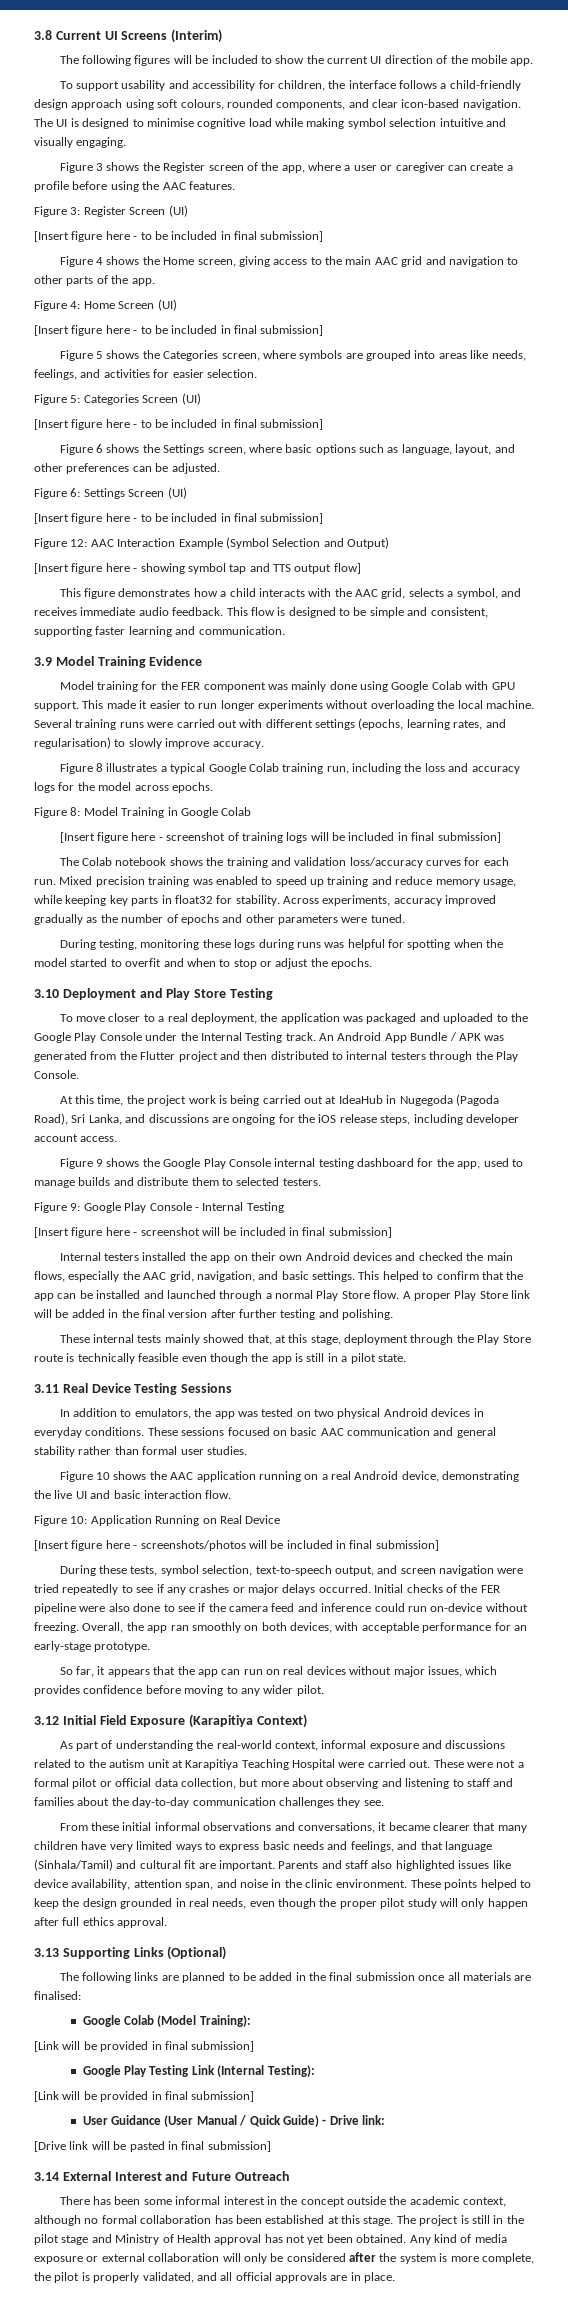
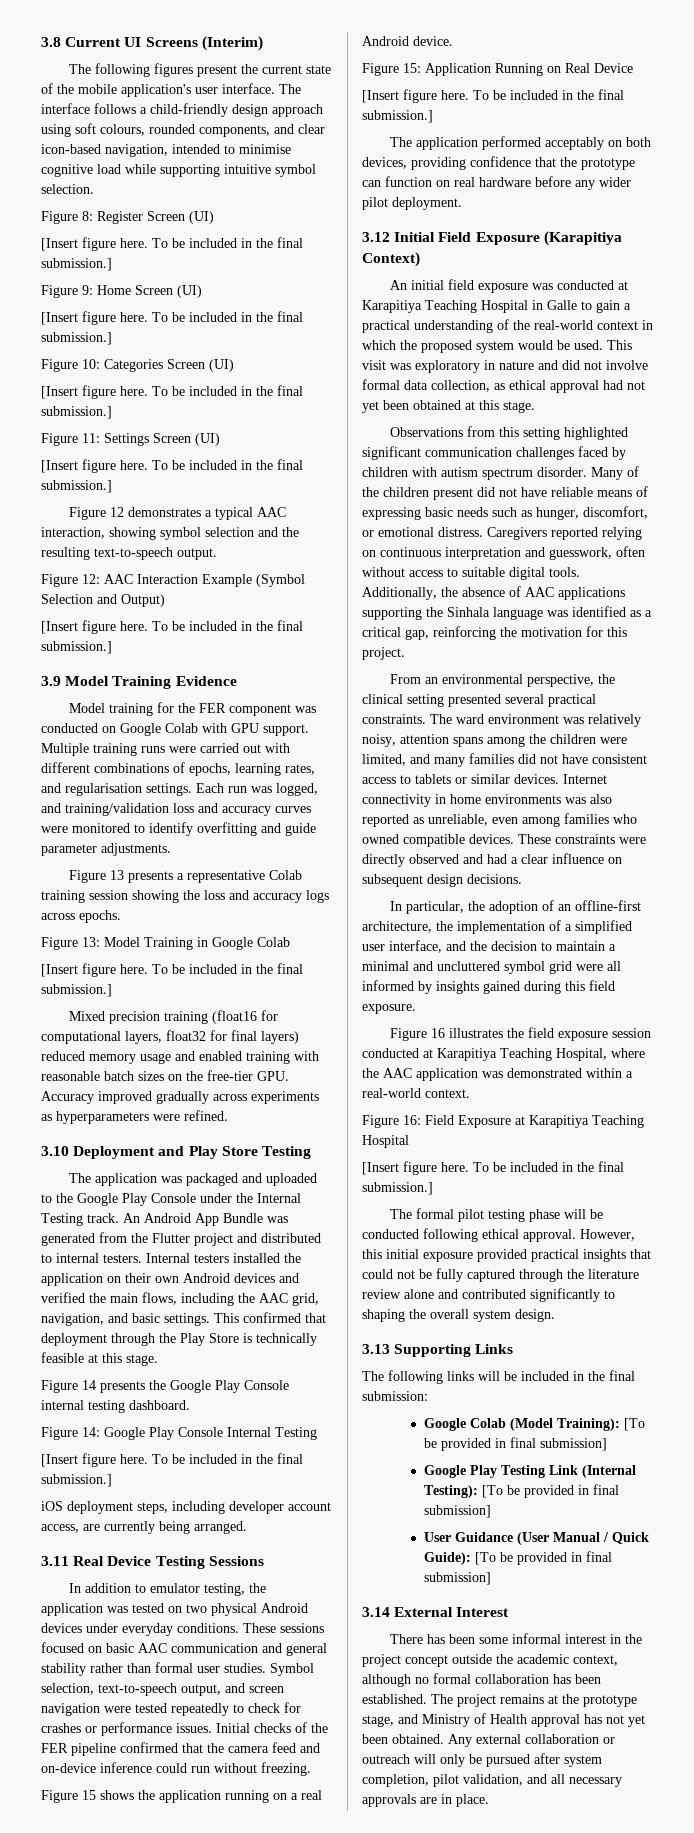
[173,55,534,66] [59,80,346,91] will be included to show the current UI direction of the mobile app. // To support usability and accessibility for children, the -> [197,64,332,77] [41,83,301,97] present the current state of the mobile application's user interface. The
[462,99,521,110] [34,118,130,129] navigation. The UI is designed -> [105,144,220,157] navigation, intended
[306,118,506,129] [34,137,127,148] [59,162,513,173] [34,181,235,192] [34,206,81,217] making symbol selection intuitive and visually engaging. // Figure 3 shows the Register screen of the app, where a user or caregiver can create a profile before using the AAC features. // Figure 3: -> [160,164,316,177] [41,184,94,194] [41,211,93,224] supporting intuitive symbol selection. // Figure 8:
[105,231,324,242] [59,256,519,267] [34,275,155,286] [34,300,81,311] here - to be included in final submission] // Figure 4 shows the Home screen, giving access to the main AAC grid and navigation to other parts of the app. // Figure 4: -> [120,237,303,248] [41,258,112,271] [41,285,93,298] here. To be included in the final submission.] // Figure 9:
[105,325,324,336] [59,350,526,361] [34,369,257,380] [34,394,81,405] here - to be included in final submission] // Figure 5 shows the Categories screen, where symbols are grouped into areas like needs, feelings, and activities for easier selection. // Figure 5: -> [120,311,303,322] [41,332,112,345] [41,359,100,372] here. To be included in the final submission.] // Figure 10:
[105,419,324,430] [59,444,515,455] [34,463,220,474] [34,488,81,499] here - to be included in final submission] // Figure 6 shows the Settings screen, where basic options such as language, layout, and other preferences can be adjusted. // Figure 6: -> [120,385,303,396] [41,406,112,419] [41,433,100,446] here. To be included in the final submission.] // Figure 11:
[105,513,324,524] here - to be included in final submission] -> [120,459,303,470] [41,480,112,493] [69,507,287,520] [41,527,299,540] [41,547,217,560] here. To be included in the final submission.] // Figure 12 demonstrates a typical AAC interaction, showing symbol selection and the resulting text-to-speech output.
[105,563,361,574] [59,588,521,599] [34,607,488,618] [34,626,285,637] here - showing symbol tap and TTS output flow] // This figure demonstrates how a child interacts with the AAC grid, selects a symbol, and receives immediate audio feedback. This flow is designed to be simple and consistent, supporting faster learning and communication. -> [120,620,303,631] [41,641,112,654] here. To be included in the final submission.]
[291,681,389,692] mainly done using -> [41,723,116,733] conducted on
[82,700,534,711] [34,719,72,728] This made it easier to run longer experiments without overloading the local machine. Several -> [41,743,89,756] Multiple
[315,718,506,730] [34,737,264,749] [59,763,402,774] settings (epochs, learning rates, and regularisation) to slowly improve accuracy. // Figure 8 illustrates a typical Google Colab training run, including -> [94,762,315,776] [41,783,318,796] [41,803,311,816] [41,822,316,836] [41,843,171,856] [69,870,303,883] [41,890,179,903] combinations of epochs, learning rates, and regularisation settings. Each run was logged, and training/validation loss and accuracy curves were monitored to identify overfitting and guide parameter adjustments. // Figure 13 presents a representative Colab training session showing
[58,782,132,791] for the model -> (329, 896) none
[70,807,81,816] 8: -> [82,937,100,947] 13:
[131,832,501,843] [59,857,509,868] [34,876,516,887] [34,895,497,906] [34,914,405,925] [59,939,504,950] [34,958,373,969] here - screenshot of training logs will be included in final submission] // The Colab notebook shows the training and validation loss/accuracy curves for each run. Mixed precision training was enabled to speed up training and reduce memory usage, while keeping key parts in float32 for stability. Across experiments, accuracy improved gradually as the number of epochs and other parameters were tuned. // During testing, monitoring these logs during runs was helpful for spotting when the model started to overfit and when to stop or adjust the epochs. -> [120,963,303,974] [41,984,112,997] [69,1010,279,1024] [41,1030,299,1044] [41,1051,319,1064] [41,1070,289,1081] [41,1091,319,1104] [41,1110,228,1124] here. To be included in the final submission.] // Mixed precision training (float16 for computational layers, float32 for final layers) reduced memory usage and enabled training with reasonable batch sizes on the free-tier GPU. Accuracy improved gradually across experiments as hyperparameters were refined.
[59,1013,278,1024] To move closer to a real deployment, the -> [69,1173,92,1183] The
[449,1032,481,1041] / APK -> (263, 1218) none
[243,1051,268,1060] then -> (257, 1238) none
[390,1051,518,1062] [34,1070,79,1079] [59,1094,499,1106] [34,1113,519,1125] [34,1134,118,1142] [59,1158,523,1169] [34,1177,321,1188] [34,1202,284,1213] [34,1227,392,1238] testers through the Play Console. // At this time, the project work is being carried out at IdeaHub in Nugegoda (Pagoda Road), Sri Lanka, and discussions are ongoing for the iOS release steps, including developer account access. // Figure 9 shows the Google Play Console internal testing dashboard for the app, used to manage builds and distribute them to selected testers. // Figure 9: Google Play Console - Internal Testing // [Insert figure here - screenshot will be included in final submission] // -> [103,1254,142,1263] testers.
[210,1255,231,1263] app -> [41,1273,103,1286] application
[418,1252,463,1261] checked -> [41,1292,85,1303] verified
[68,1271,120,1282] especially -> [181,1293,234,1306] including
[382,1271,524,1282] [34,1290,530,1301] [34,1309,394,1320] [59,1334,341,1345] helped to confirm that the app can be installed and launched through a normal Play Store flow. A proper Play Store link will be added in the final version after further testing and polishing. // These internal tests mainly showed that, at this stage, -> [243,1312,326,1323] confirmed that
[34,1354,63,1362] route -> (239, 1338) none
[181,1353,406,1364] even though the app is still in a pilot state. -> [88,1353,158,1366] [41,1380,289,1393] [41,1400,190,1413] [41,1427,317,1440] [41,1453,303,1467] [41,1474,112,1487] [41,1501,331,1514] [41,1521,247,1534] at this stage. // Figure 14 presents the Google Play Console internal testing dashboard. // Figure 14: Google Play Console Internal Testing // [Insert figure here. To be included in the final submission.] // iOS deployment steps, including developer account access, are currently being arranged.
[134,1408,235,1419] emulators, the app -> [150,1583,267,1596] [41,1603,103,1616] emulator testing, the application
[473,1408,484,1417] in -> [86,1623,118,1633] under
[59,1471,194,1482] // Figure 10 shows the AAC -> [270,1663,314,1676] [41,1683,284,1696] [41,1702,301,1716] [41,1722,328,1736] [41,1742,320,1756] [41,1762,311,1776] [41,1790,155,1803] Symbol selection, text-to-speech output, and screen navigation were tested repeatedly to check for crashes or performance issues. Initial checks of the FER pipeline confirmed that the camera feed and on-device inference could run without freezing. // Figure 15 shows the
[401,1471,520,1482] [34,1490,232,1499] [34,1515,88,1526] device, demonstrating the live UI and basic interaction flow. // Figure 10: -> [413,36,453,46] [362,63,421,76] device. // Figure 15:
[105,1540,439,1551] [59,1565,524,1576] [34,1584,500,1595] [34,1603,528,1614] [34,1622,527,1633] [34,1641,151,1652] [59,1666,498,1677] [34,1685,324,1696] here - screenshots/photos will be included in final submission] // During these tests, symbol selection, text-to-speech output, and screen navigation were tried repeatedly to see if any crashes or major delays occurred. Initial checks of the FER pipeline were also done to see if the camera feed and inference could run on-device without freezing. Overall, the app ran smoothly on both devices, with acceptable performance for an early-stage prototype. // So far, it appears that the app can run on real devices without major issues, which provides confidence before moving to any wider pilot. -> [441,89,624,100] [362,110,433,123] [390,136,652,150] [362,156,635,170] [362,176,631,190] [362,197,462,210] here. To be included in the final submission.] // The application performed acceptably on both devices, providing confidence that the prototype can function on real hardware before any wider pilot deployment.
[59,1740,506,1751] [34,1759,524,1770] [34,1778,514,1789] [34,1797,384,1808] [59,1822,527,1833] [34,1841,492,1852] [34,1859,511,1871] [34,1879,531,1890] [34,1898,528,1909] [34,1917,168,1928] As part of understanding the real-world context, informal exposure and discussions related to the autism unit at Karapitiya Teaching Hospital were carried out. These were not a formal pilot or official data collection, but more about observing and listening to staff and families about the day-to-day communication challenges they see. // From these initial informal observations and conversations, it became clearer that many children have very limited ways to express basic needs and feelings, and that language (Sinhala/Tamil) and cultural fit are important. Parents and staff also highlighted issues like device availability, attention span, and noise in the clinic environment. These points helped to keep the design grounded in real needs, even though the proper pilot study will only happen after full ethics approval. -> [390,279,629,293] [362,300,631,313] [362,319,653,333] [362,340,632,353] [362,360,648,373] [362,379,645,393] [362,400,535,413] [390,426,629,440] [362,446,626,460] [362,466,639,480] [362,486,648,500] [362,506,648,520] [362,527,642,540] [362,546,645,560] [362,567,580,580] [362,586,625,600] [362,606,652,620] [362,626,627,640] [362,647,405,660] [390,674,616,687] [362,694,596,707] [362,714,641,727] [362,734,627,747] [362,753,647,767] [362,774,607,784] [362,794,612,807] [362,813,637,827] [362,834,646,847] [362,853,622,867] [362,874,522,887] [390,900,642,914] [362,920,632,934] [362,940,616,953] [362,961,621,974] [362,980,615,994] [362,1004,416,1014] [390,1027,652,1041] [362,1048,645,1061] [362,1068,633,1081] [362,1088,470,1098] [362,1115,644,1128] [362,1135,409,1148] [362,1161,624,1175] [362,1182,433,1195] [390,1208,604,1222] [362,1228,635,1242] [362,1249,651,1262] [362,1268,639,1282] [362,1288,615,1302] [362,1309,555,1322] An initial field exposure was conducted at Karapitiya Teaching Hospital in Galle to gain a practical understanding of the real-world context in which the proposed system would be used. This visit was exploratory in nature and did not involve formal data collection, as ethical approval had not yet been obtained at this stage. // Observations from this setting highlighted significant communication challenges faced by children with autism spectrum disorder. Many of the children present did not have reliable means of expressing basic needs such as hunger, discomfort, or emotional distress. Caregivers reported relying on continuous interpretation and guesswork, often without access to suitable digital tools. Additionally, the absence of AAC applications supporting the Sinhala language was identified as a critical gap, reinforcing the motivation for this project. // From an environmental perspective, the clinical setting presented several practical constraints. The ward environment was relatively noisy, attention spans among the children were limited, and many families did not have consistent access to tablets or similar devices. Internet connectivity in home environments was also reported as unreliable, even among families who owned compatible devices. These constraints were directly observed and had a clear influence on subsequent design decisions. // In particular, the adoption of an offline-first architecture, the implementation of a simplified user interface, and the decision to maintain a minimal and uncluttered symbol grid were all informed by insights gained during this field exposure. // Figure 16 illustrates the field exposure session conducted at Karapitiya Teaching Hospital, where the AAC application was demonstrated within a real-world context. // Figure 16: Field Exposure at Karapitiya Teaching Hospital // [Insert figure here. To be included in the final submission.] // The formal pilot testing phase will be conducted following ethical approval. However, this initial exposure provided practical insights that could not be fully captured through the literature review alone and contributed significantly to shaping the overall system design.
[167,1946,227,1960] (Optional) -> (514, 1349) none
[161,1972,532,1983] [34,1991,81,2000] are planned to be added in the final submission once all materials are finalised: -> [478,1370,635,1381] [362,1391,428,1401] will be included in the final submission:
[34,2041,81,2052] // [Link will -> [623,1418,645,1431] [To
[34,2091,81,2102] // [Link will -> [481,1485,503,1498] [To
[282,2115,386,2127] [34,2141,165,2152] Guide) - Drive link: // [Drive link will be pasted -> [423,1552,567,1565] Guide): [To be provided
[165,2171,290,2181] and Future Outreach -> (510, 1612) none
(298, 2200) none -> [362,1654,401,1667] project
[265,2215,524,2226] [34,2234,89,2245] established at this stage. The project is still in the pilot stage -> [362,1694,637,1707] [362,1715,394,1727] established. The project remains at the prototype stage,
[433,2234,507,2243] [34,2252,534,2264] [34,2272,194,2283] kind of media exposure or external collaboration will only be considered after the system is more complete, the pilot is properly validated, -> [476,1734,615,1744] [362,1753,602,1767] [362,1774,523,1787] external collaboration or outreach will only be pursued after system completion, pilot validation,
[235,2272,272,2281] official -> [569,1777,622,1787] necessary

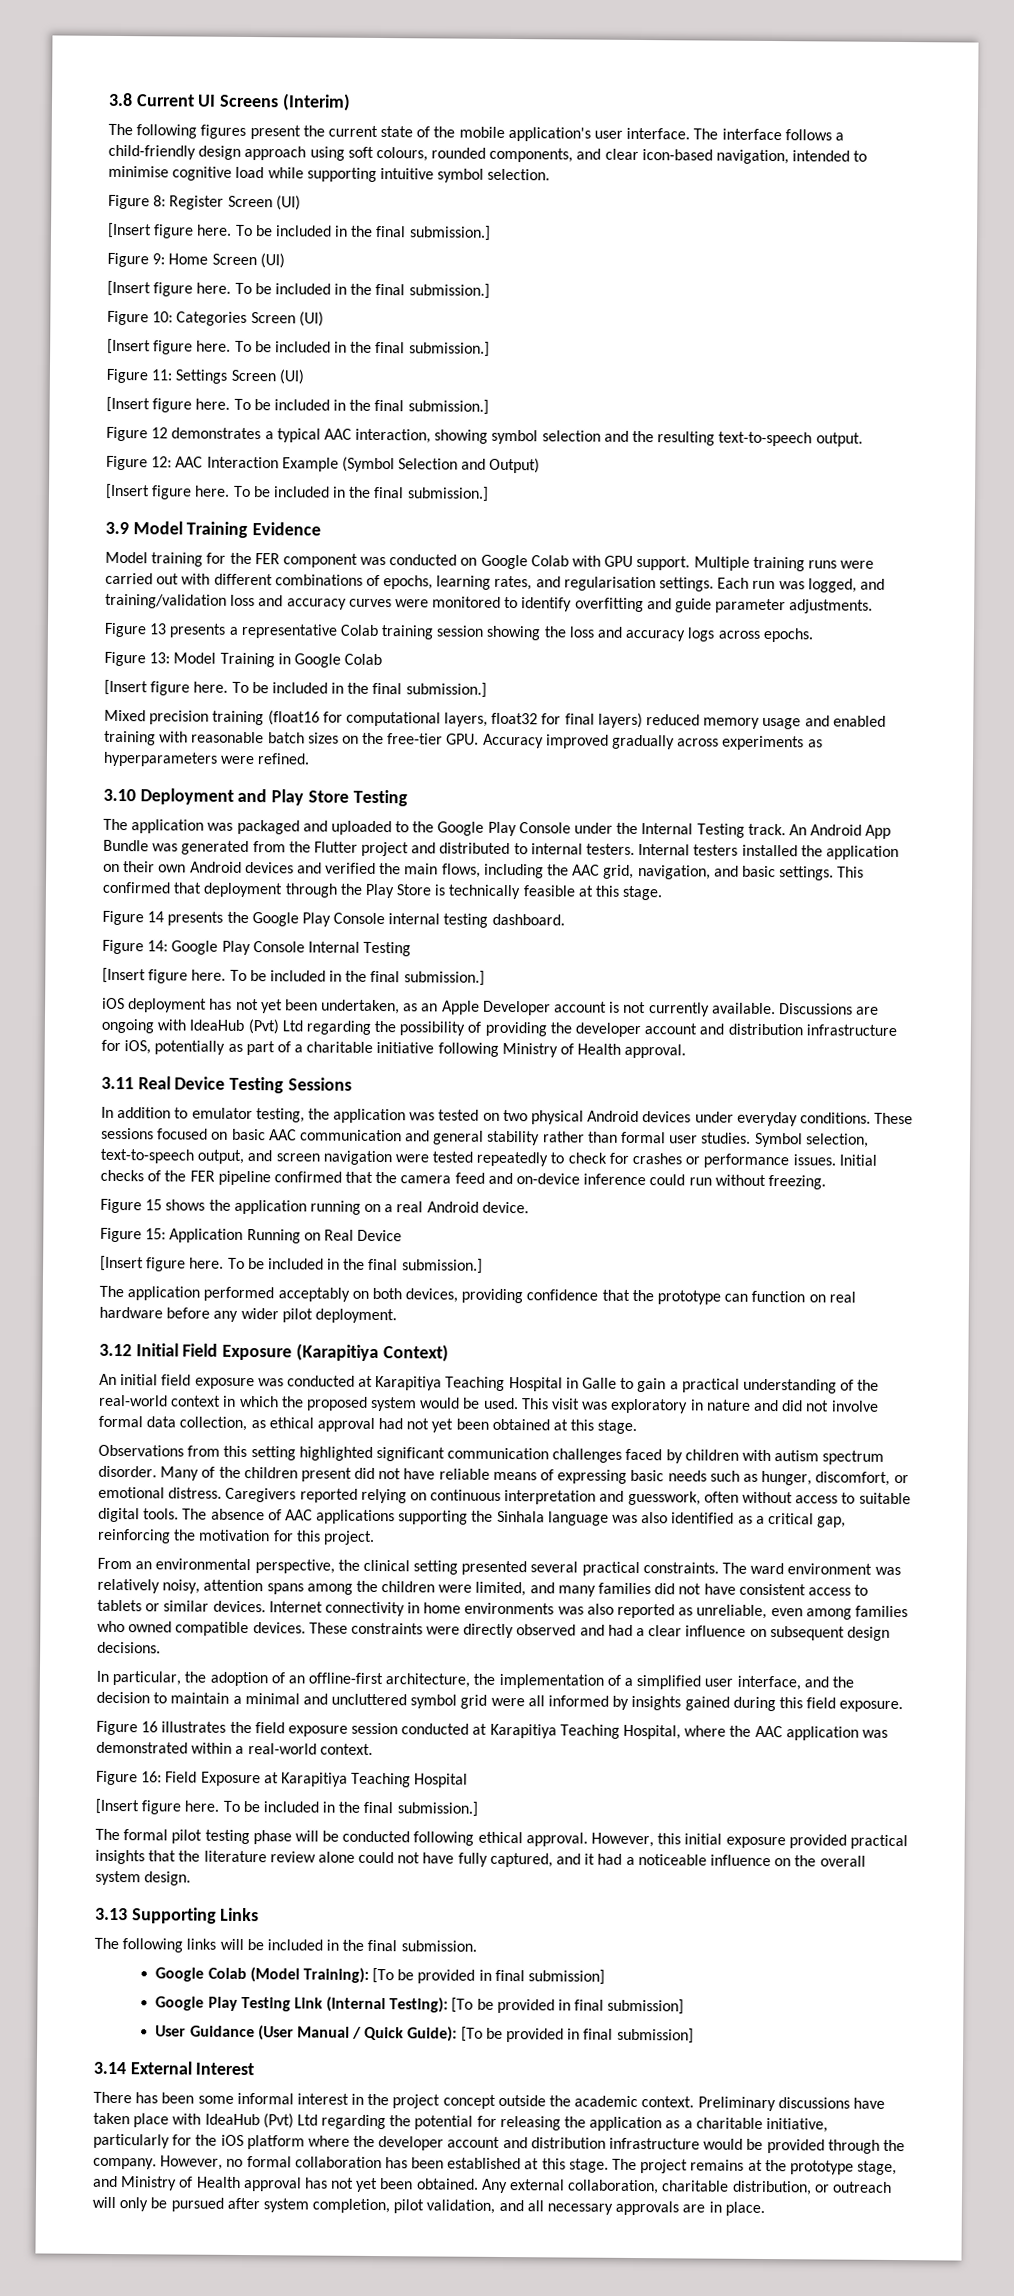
[137,1501,331,1514] [41,1521,247,1534] steps, including developer account access, are currently being arranged. -> [209,998,880,1017] [101,1018,897,1038] [101,1039,687,1059] has not yet been undertaken, as an Apple Developer account is not currently available. Discussions are ongoing with IdeaHub (Pvt) Ltd regarding the possibility of providing the developer account and distribution infrastructure for iOS, potentially as part of a charitable initiative following Ministry of Health approval.
[362,587,458,600] Additionally, the -> [182,1508,208,1520] The
(568, 613) none -> [641,1512,669,1524] also
[362,1268,639,1282] [362,1288,615,1302] [362,1309,405,1322] could not be fully captured through the literature review alone and contributed significantly to shaping -> [178,1850,792,1868] the literature review alone could not have fully captured, and it had a noticeable influence on
[362,1391,428,1401] submission: -> [400,1940,477,1952] submission.
[573,1655,618,1666] [362,1674,411,1687] context, although -> [641,2096,885,2112] [93,2112,828,2133] [93,2133,905,2154] [93,2155,224,2170] context. Preliminary discussions have taken place with IdeaHub (Pvt) Ltd regarding the potential for releasing the application as a charitable initiative, particularly for the iOS platform where the developer account and distribution infrastructure would be provided through the company. However,
[362,1694,427,1704] established. -> [447,2157,609,2173] established at this stage.
[525,1734,599,1744] collaboration -> [567,2179,812,2196] collaboration, charitable distribution,

